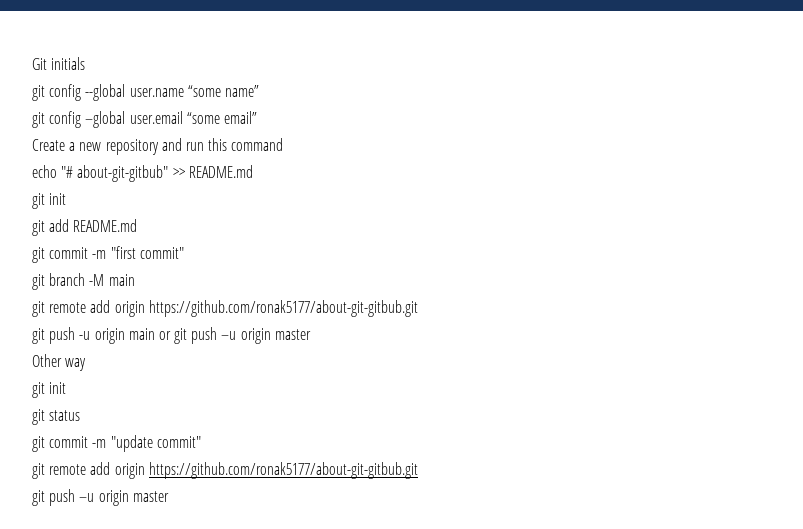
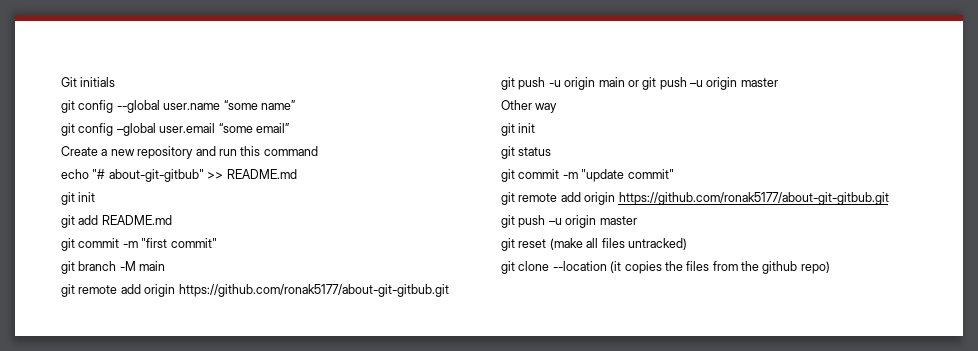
(169, 496) none -> [501,238,687,251] [501,261,830,274] // git reset (make all files untracked) // git clone --location (it copies the files from the github repo)

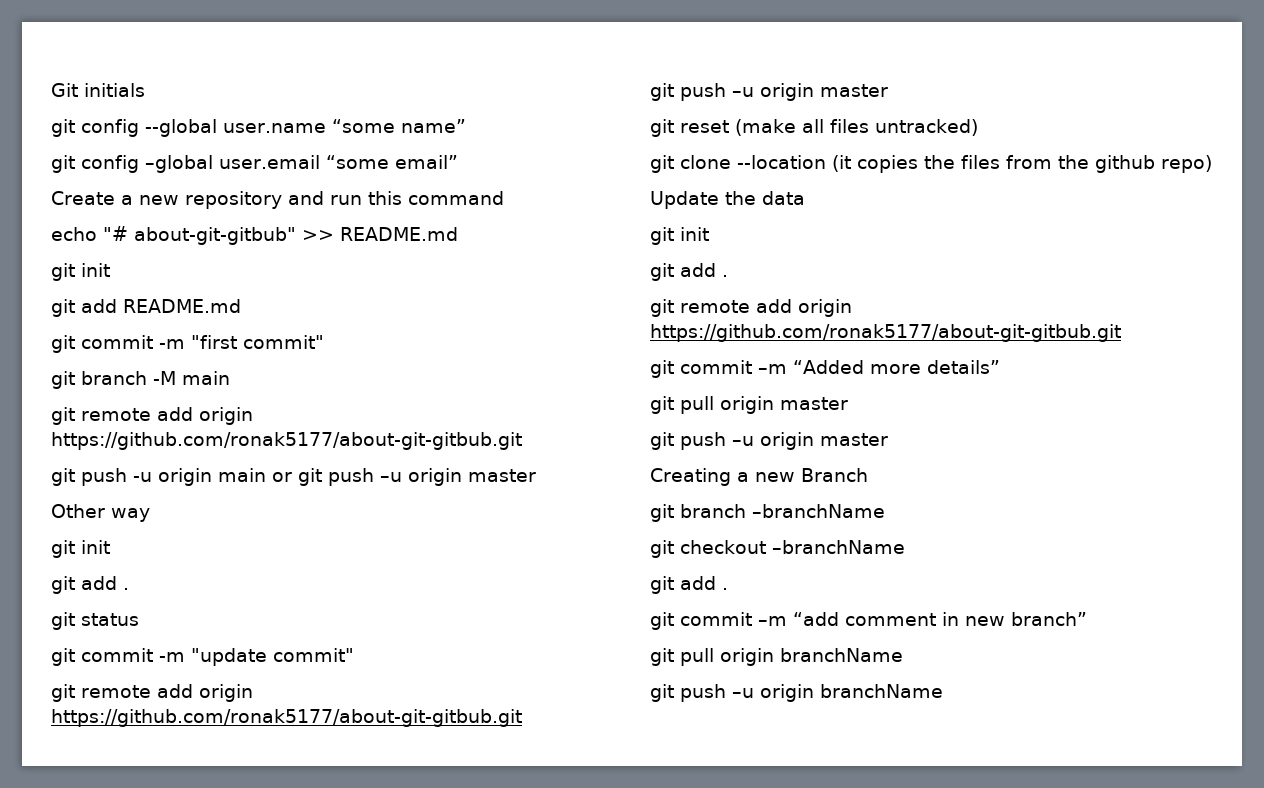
(536, 128) none -> [51,576,129,594] // git add .
(830, 267) none -> [650,191,805,209] [650,227,709,245] [650,263,728,281] [650,299,852,317] [650,324,1121,342] [650,360,1000,378] [650,396,848,414] [650,432,888,450] [650,468,868,486] [650,504,885,522] [650,540,905,558] [650,576,728,594] [650,612,1087,630] [650,648,903,666] [650,684,943,702] // Update the data // git init // git add . // git remote add origin https://github.com/ronak5177/about-git-gitbub.git // git commit –m “Added more details” // git pull origin master // git push –u origin master // Creating a new Branch // git branch –branchName // git checkout –branchName // git add . // git commit –m “add comment in new branch” // git pull origin branchName // git push –u origin branchName

